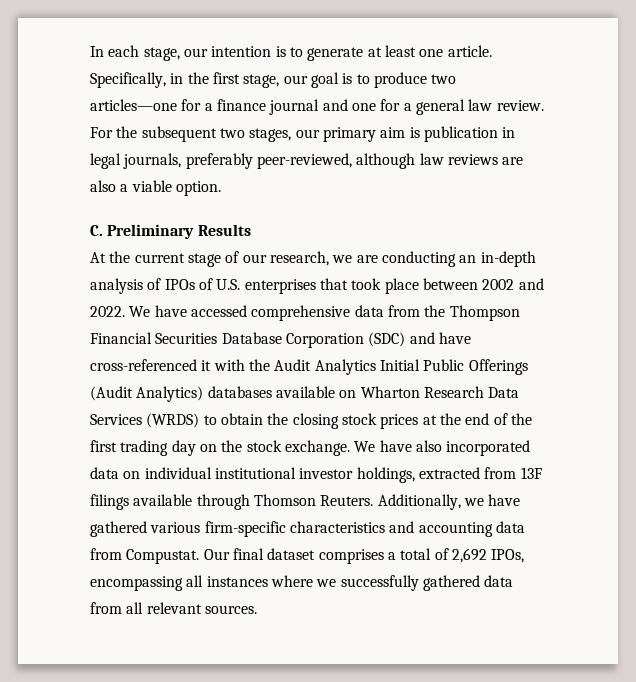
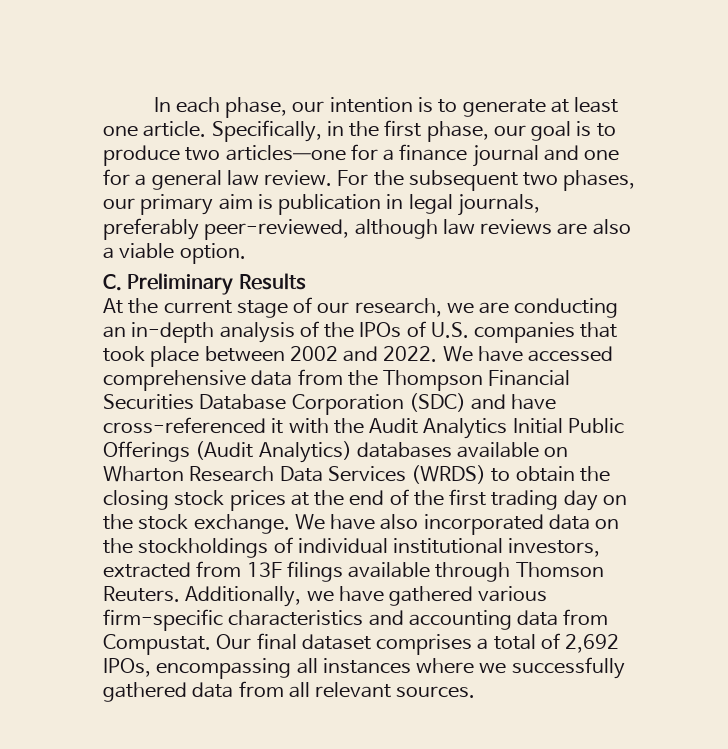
[143,47,180,61] stage, -> [225,97,288,118] phase,
[243,74,280,88] stage, -> [426,121,489,142] phase,
[249,128,292,142] stages, -> [563,170,636,191] phases,
(162, 284) none -> [324,322,355,338] the
[244,279,316,294] enterprises -> [474,322,576,343] companies
[144,467,415,483] individual institutional investor holdings, -> [103,537,601,558] the stockholdings of individual institutional investors,

